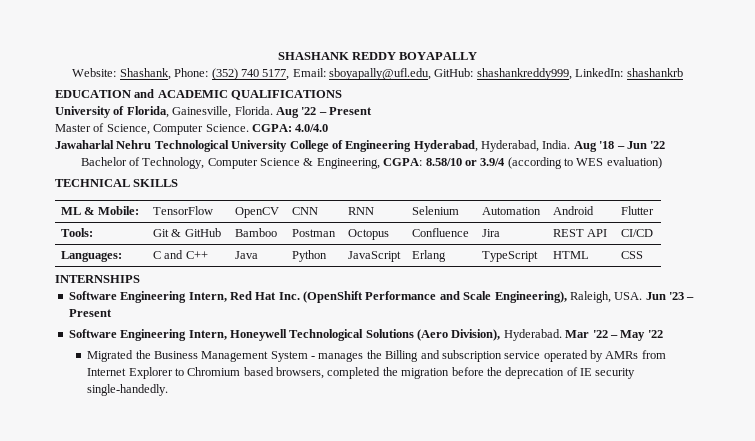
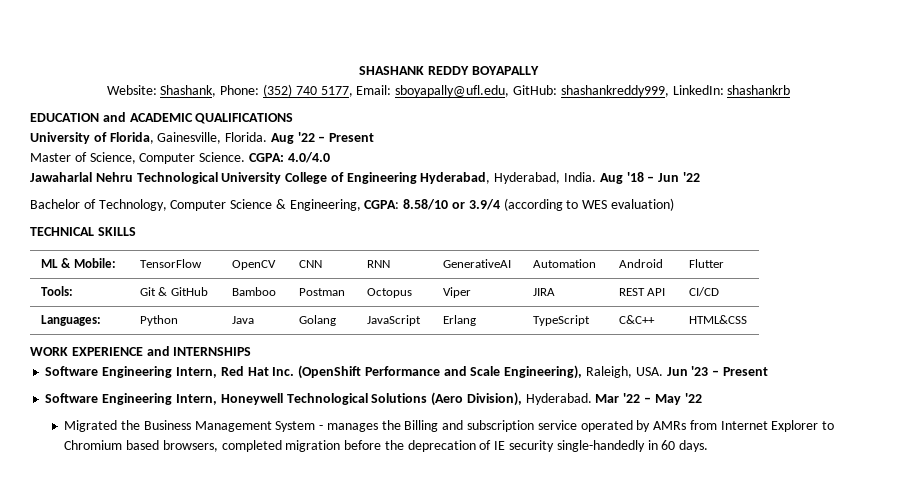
[411,206,459,215] Selenium -> [442,259,511,268] GenerativeAI
[411,228,469,237] [481,229,500,237] Confluence | Jira -> [442,287,471,298] [532,288,555,296] Viper | JIRA
[152,250,208,259] C and C++ -> [139,315,178,326] Python
[291,250,327,262] Python -> [298,315,336,326] Golang
[552,251,589,259] [620,251,643,259] HTML | CSS // -> [618,315,655,324] [688,315,747,324] [30,346,170,356] C&C++ | HTML&CSS // WORK EXPERIENCE and
[382,367,398,376] the -> (282, 446) none
[87,384,169,396] single-handedly. -> [556,440,709,452] single-handedly in 60 days.

